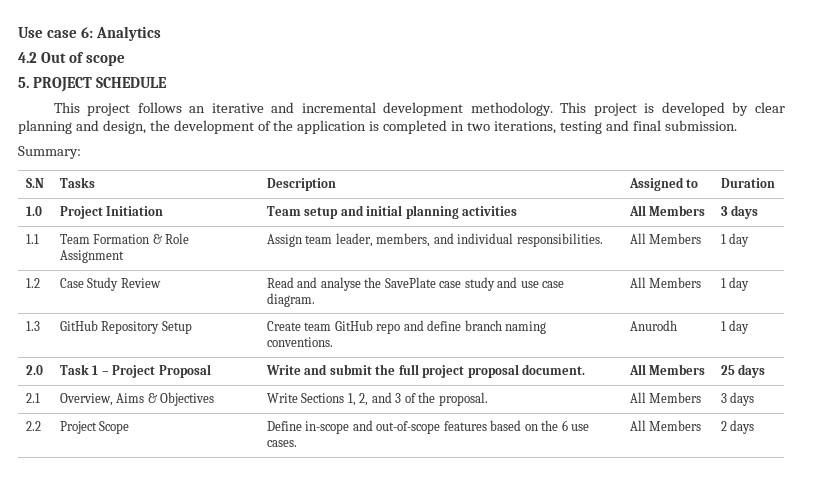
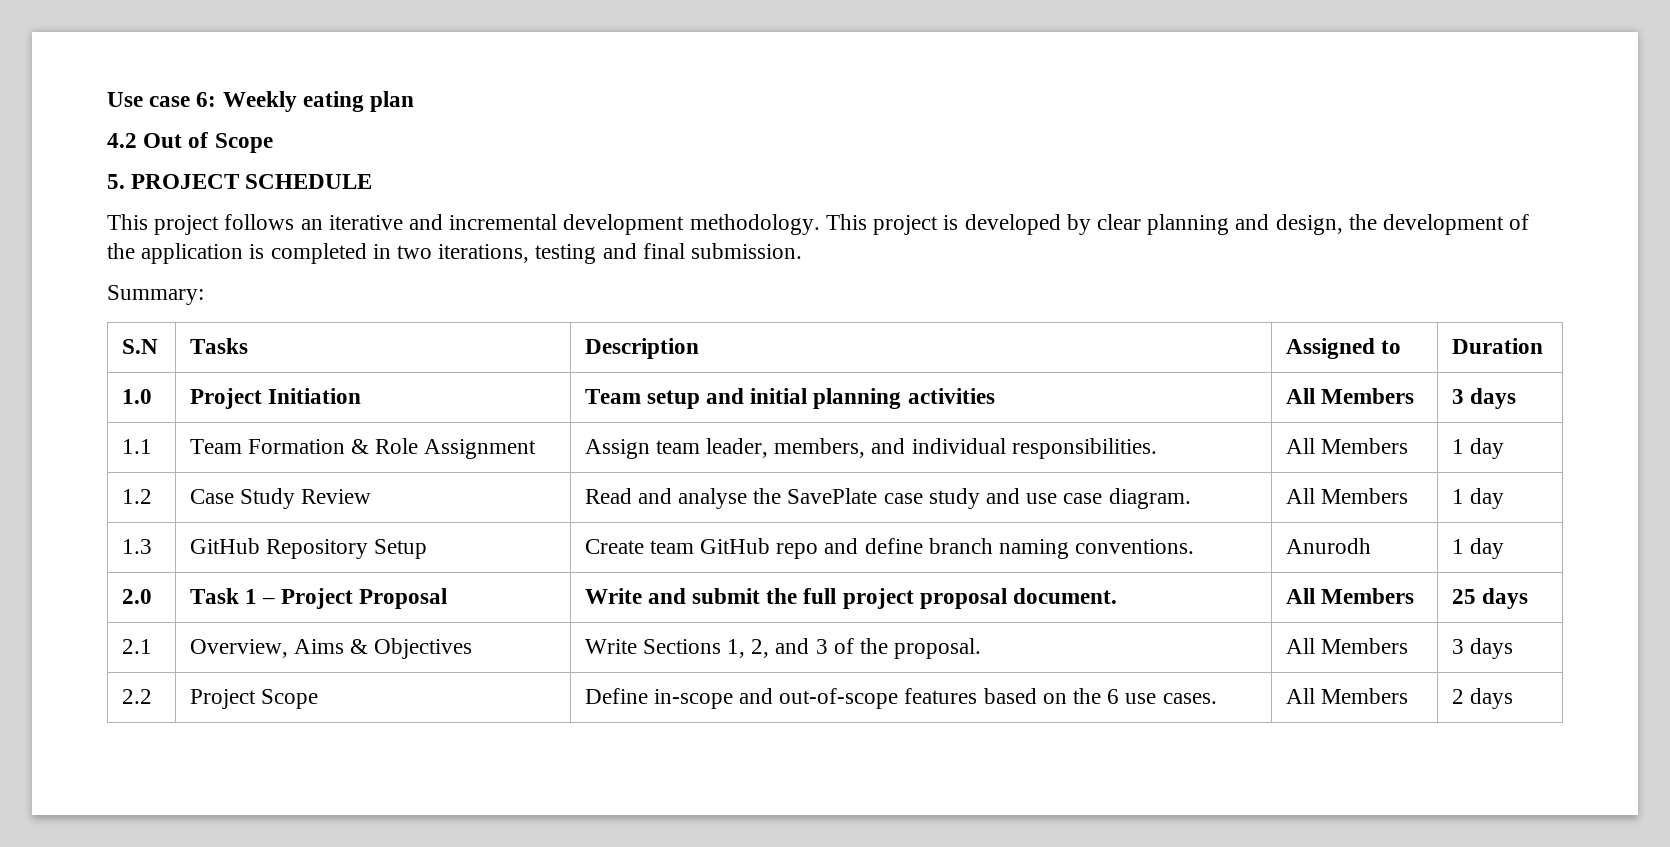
[95,26,161,41] Analytics -> [222,91,415,112] Weekly eating plan
[85,55,125,66] scope -> [214,133,273,153] Scope

